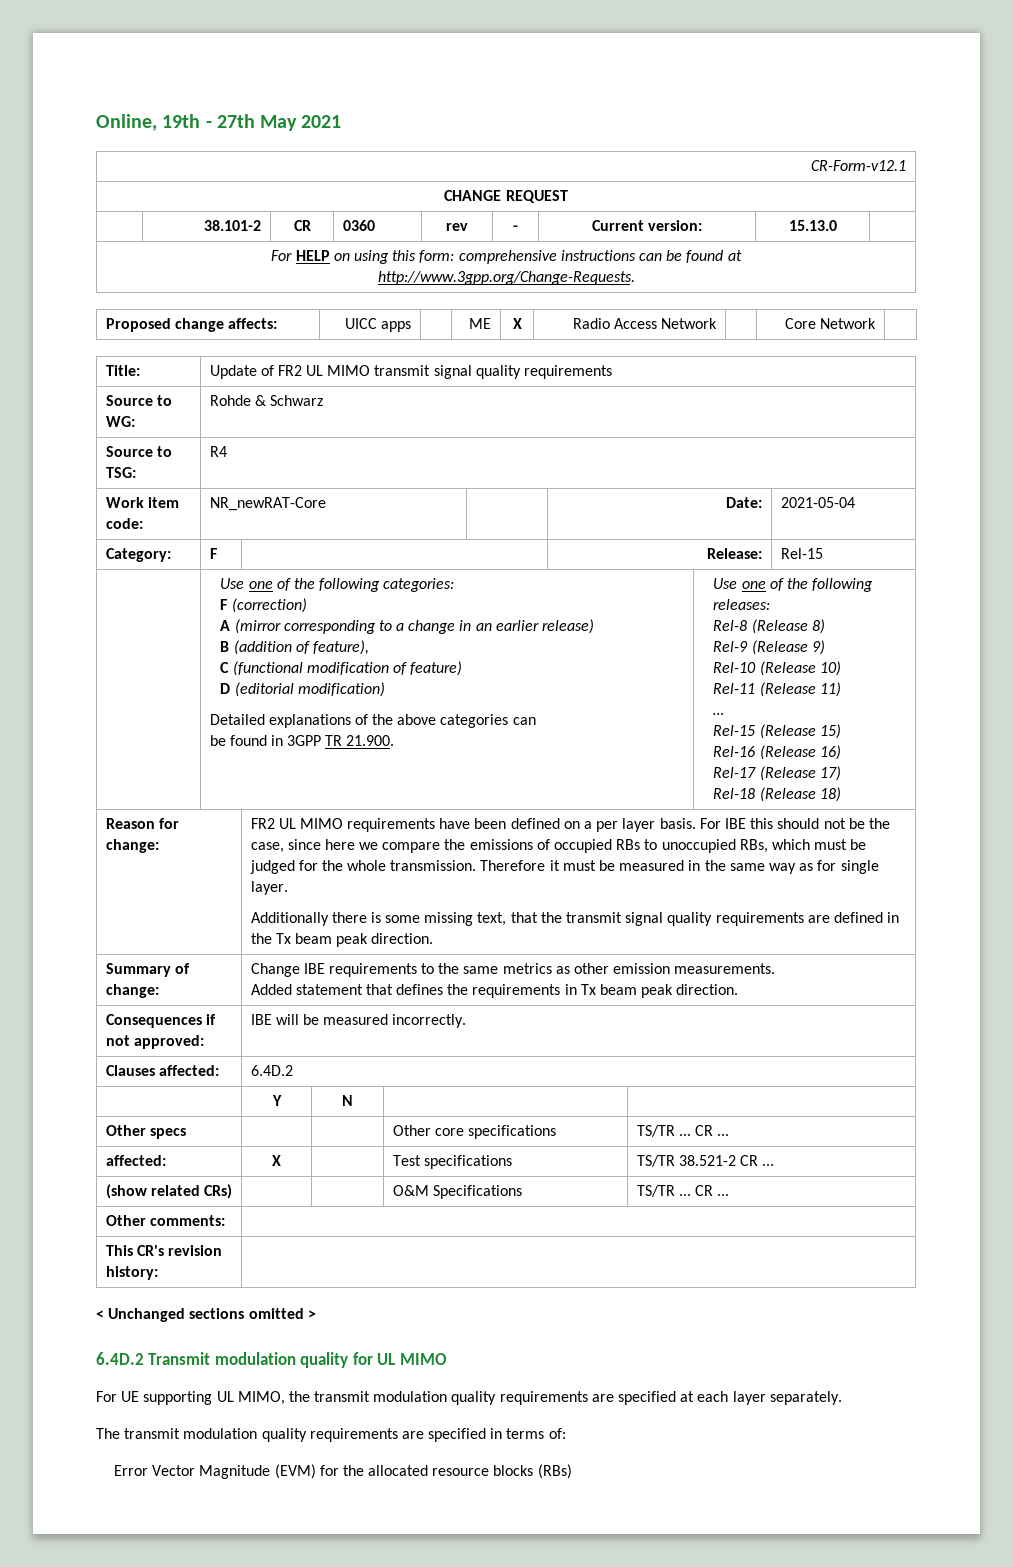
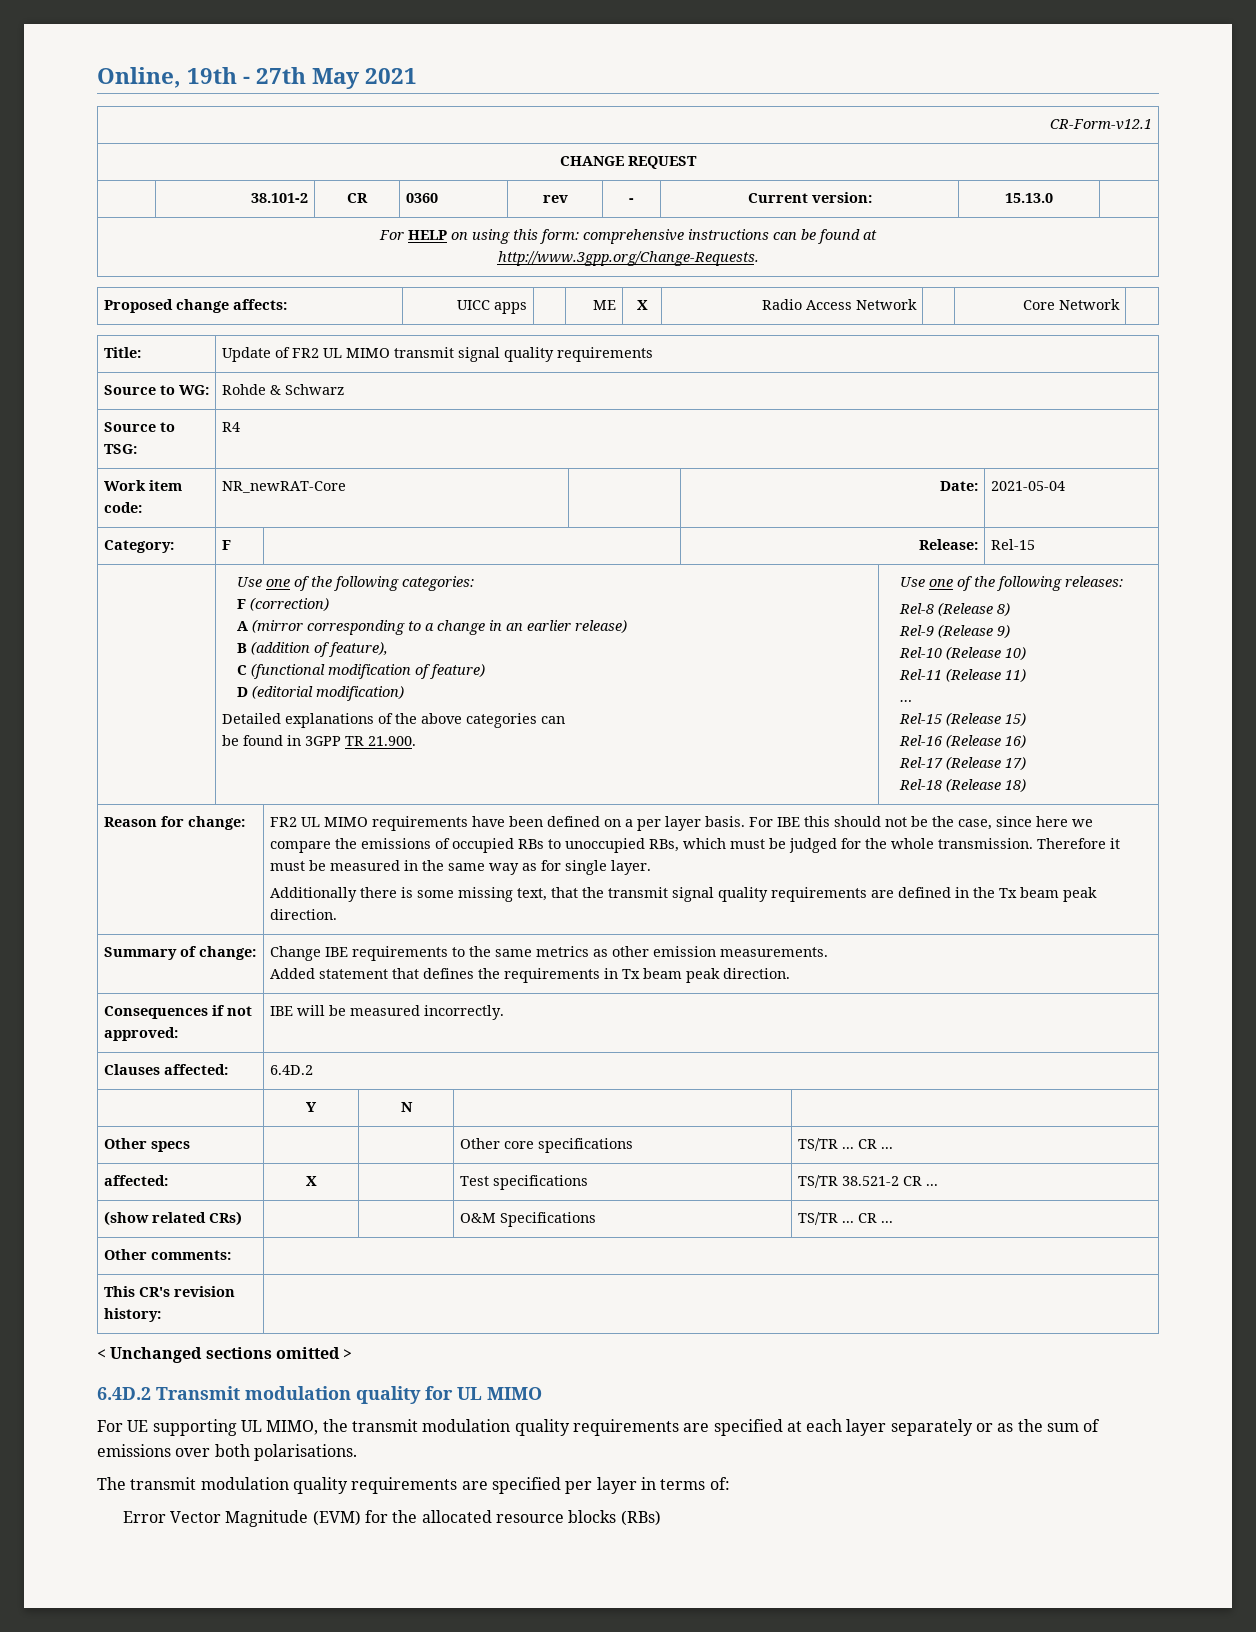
[769,1391,842,1405] separately. -> [890,1419,1101,1436] [97,1444,357,1461] separately or as the sum of emissions over both polarisations.
(487, 1435) none -> [565,1477,637,1494] per layer

